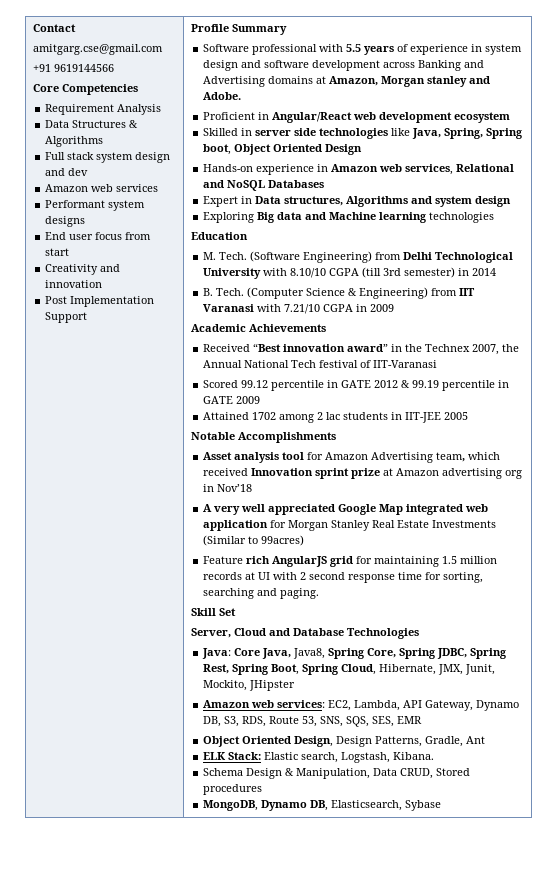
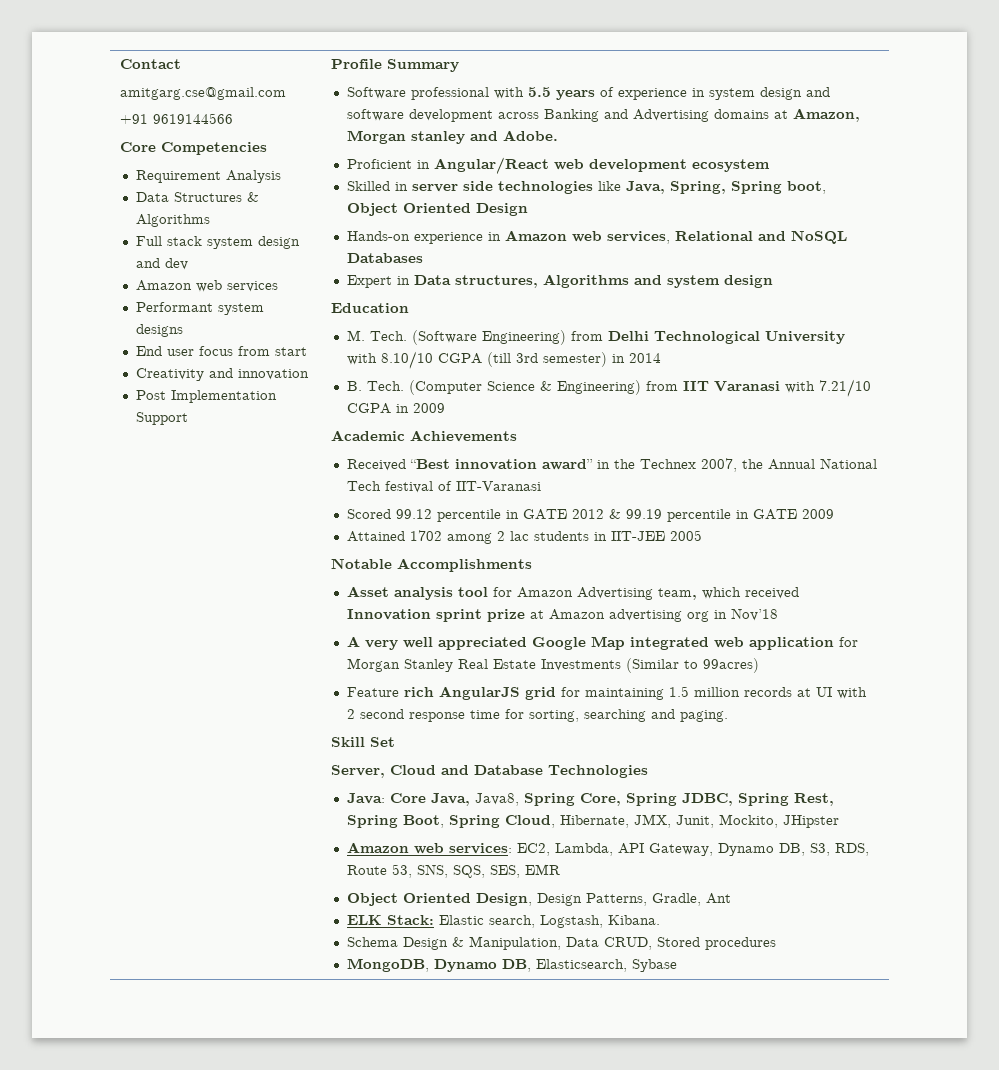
[202,212,494,223] // Exploring Big data and Machine learning technologies -> (774, 281) none

